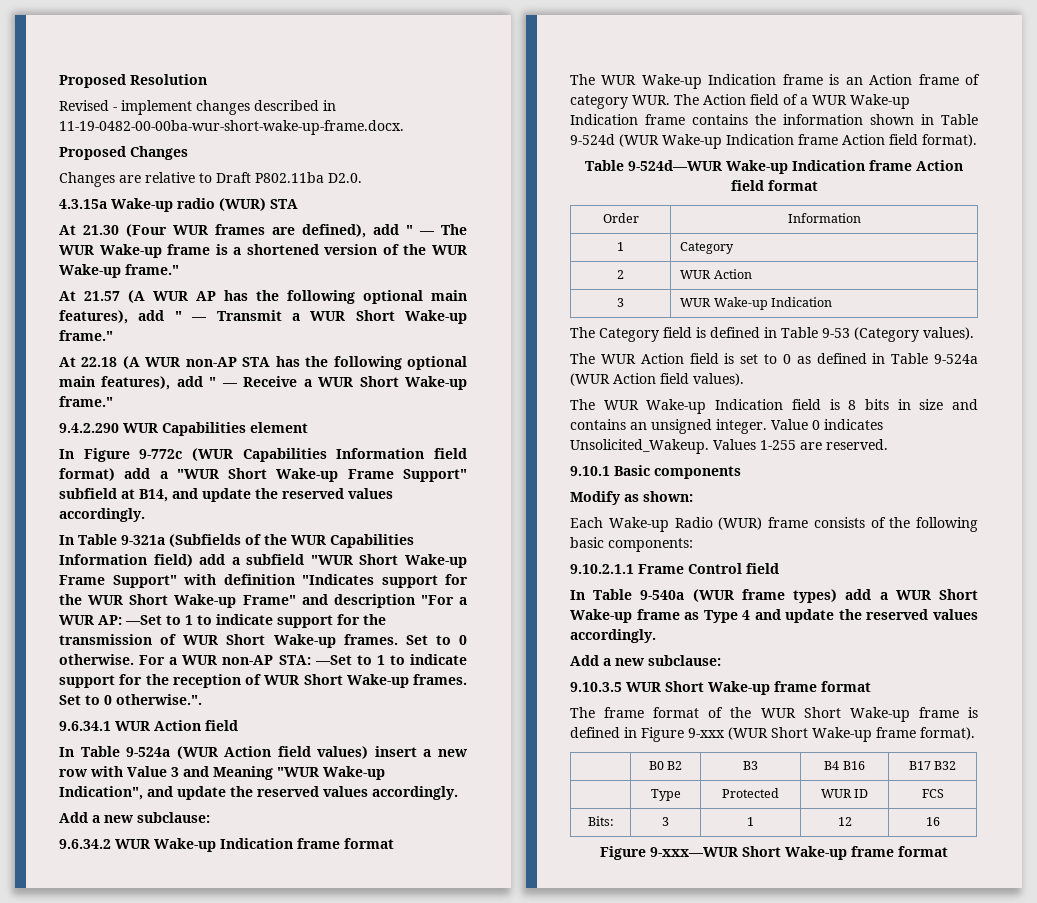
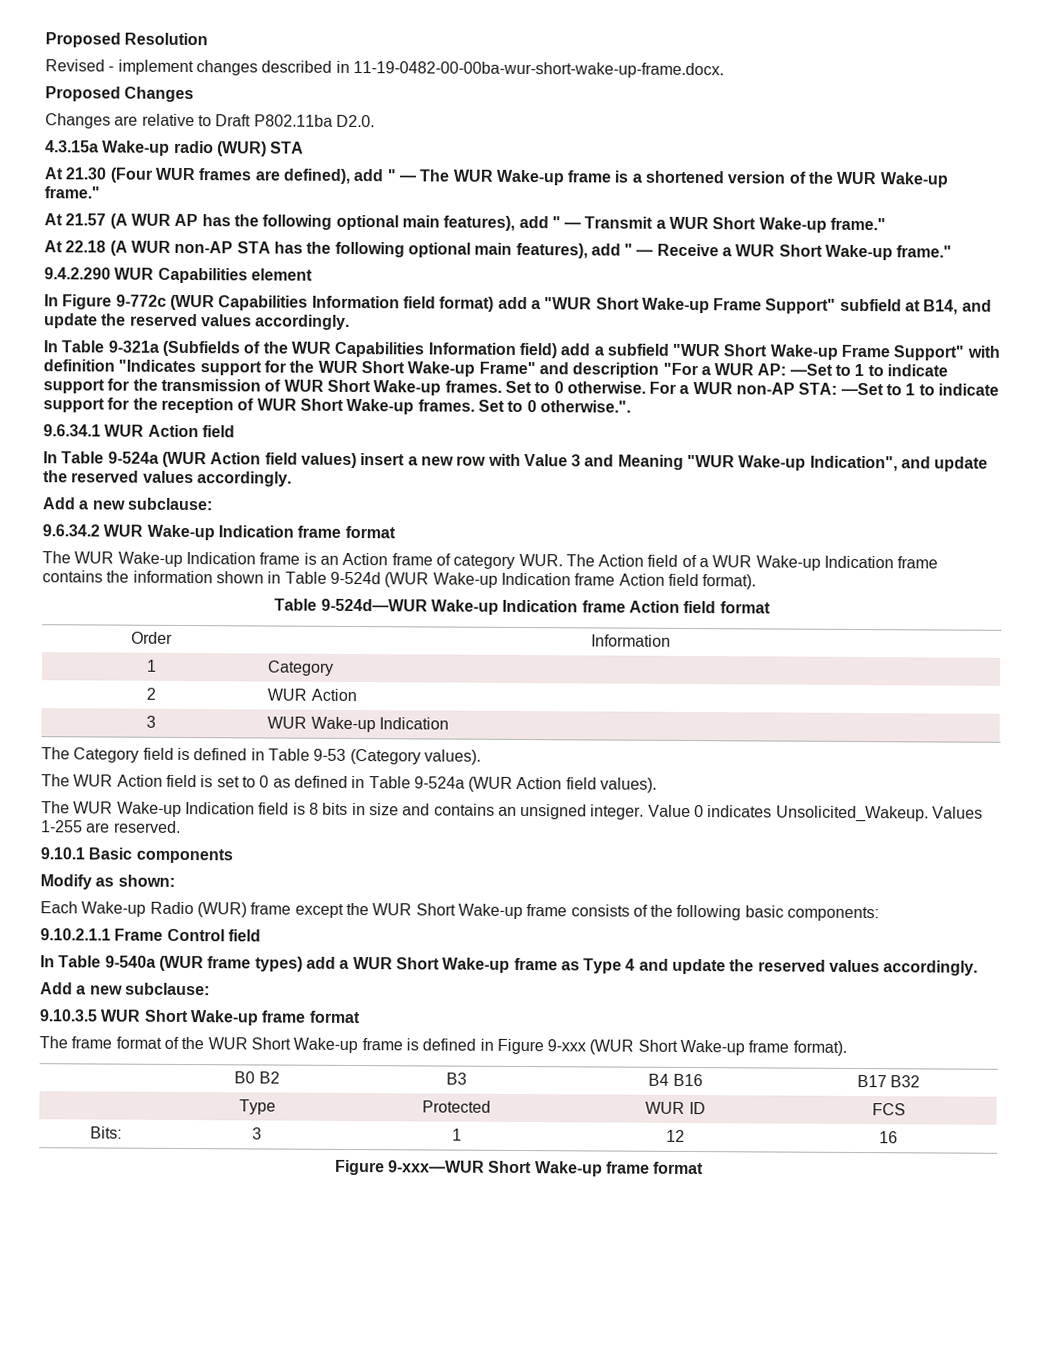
(808, 522) none -> [294,902,568,920] except the WUR Short Wake-up frame

